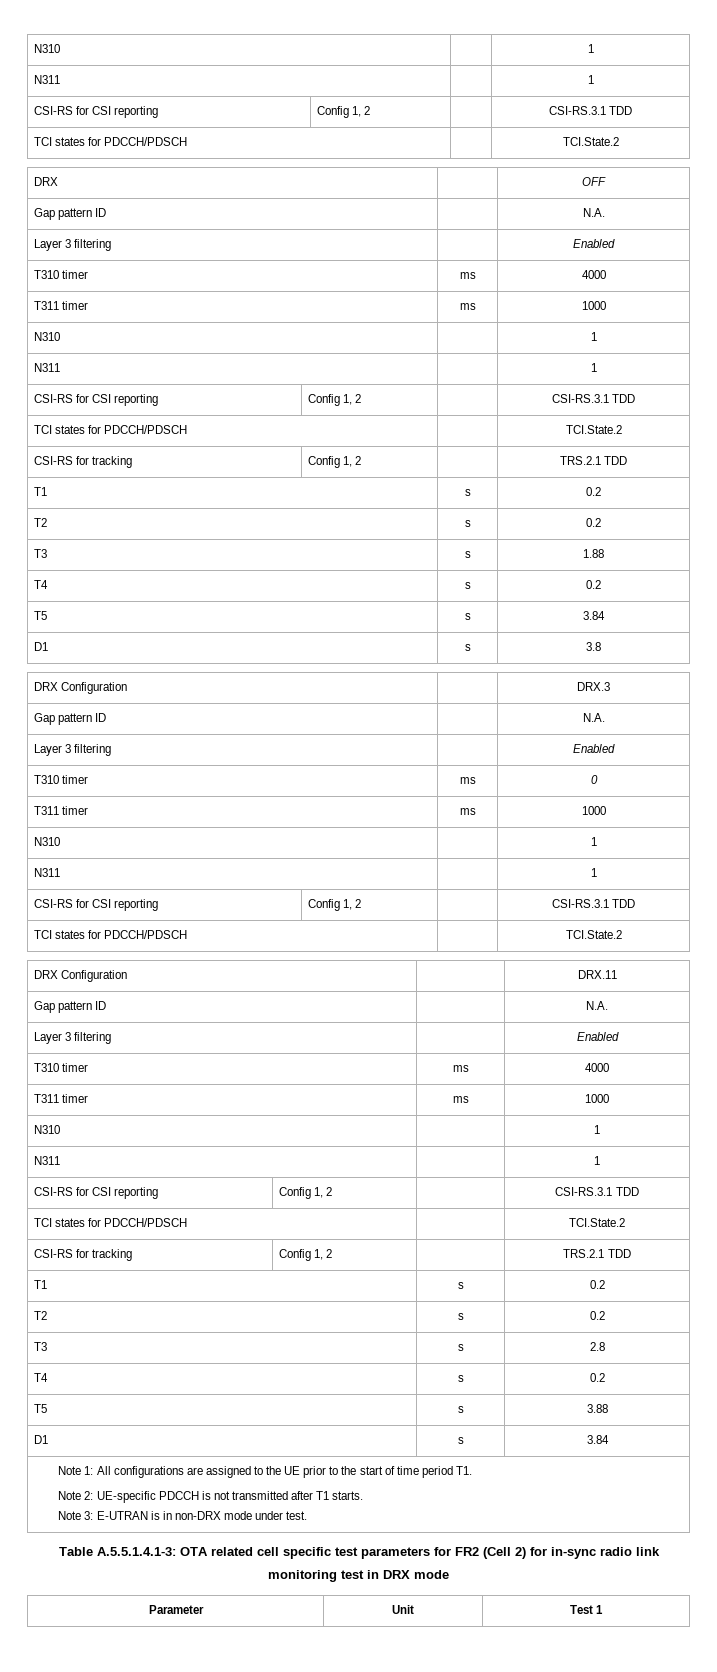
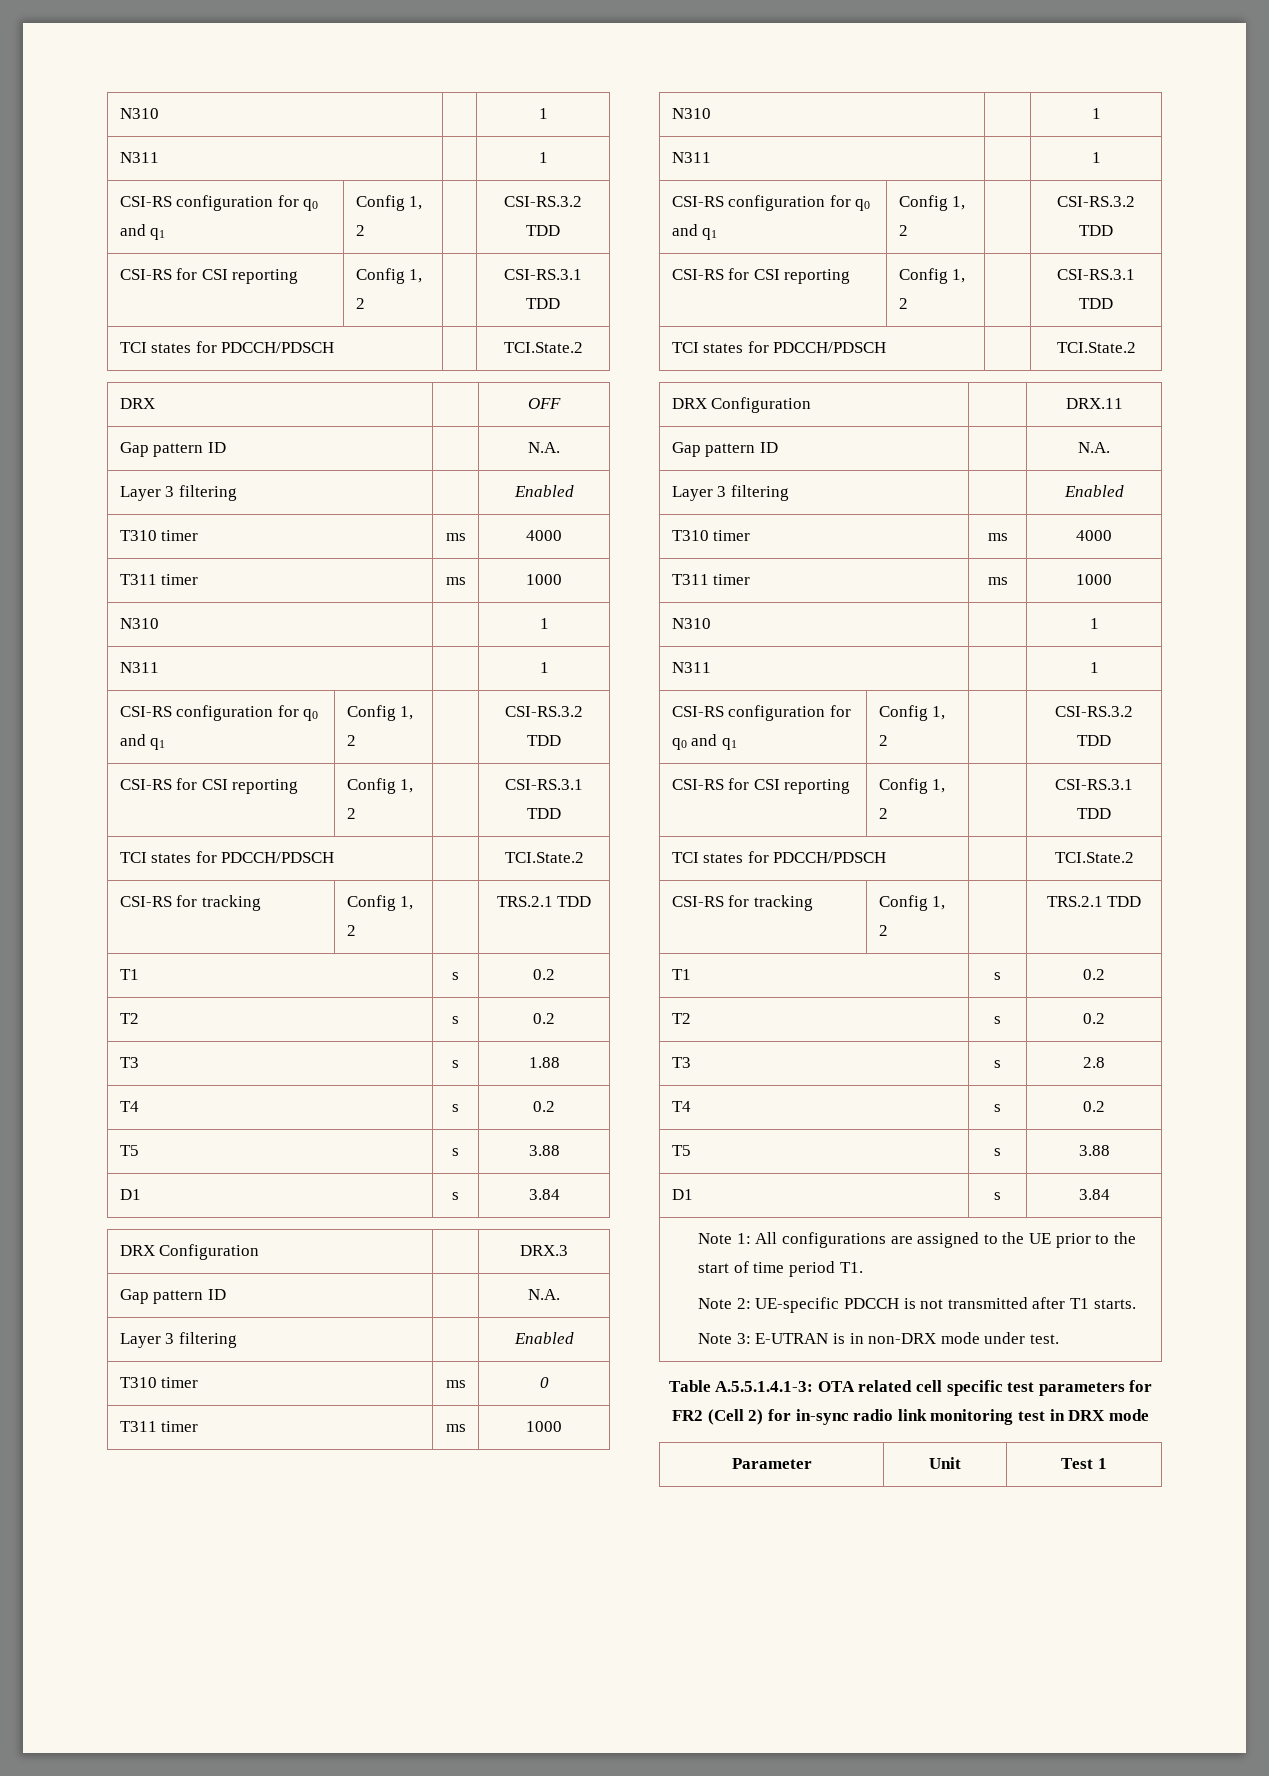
[34,44,61,53] [587,44,594,53] [34,75,61,84] [587,75,594,84] N310 | | 1 // N311 | | 1 -> [119,108,159,119] [538,108,548,119] [119,152,159,163] [538,152,548,163] [119,195,319,211] [119,224,166,240] [355,195,423,211] [355,225,365,236] [504,196,582,207] [526,225,560,236] N310 | | 1 // N311 | | 1 // CSI-RS configuration for q0 and q1 | Config 1, 2 | | CSI-RS.3.2 TDD
(597, 367) none -> [119,705,319,721] [119,734,166,750] [346,705,414,721] [346,735,356,746] [505,706,583,717] [527,735,561,746] // CSI-RS configuration for q0 and q1 | Config 1, 2 | | CSI-RS.3.2 TDD
[583,611,605,620] [34,642,49,651] [464,644,471,651] [586,642,601,651] 3.84 // D1 | s | 3.8 -> [528,1145,560,1156] [119,1189,141,1200] [452,1192,459,1200] [528,1189,560,1200] 3.88 // D1 | s | 3.84
(597, 872) none -> [671,195,871,211] [671,224,718,240] [898,195,966,211] [898,225,908,236] [1057,196,1135,207] [1079,225,1113,236] // CSI-RS configuration for q0 and q1 | Config 1, 2 | | CSI-RS.3.2 TDD
(600, 1160) none -> [671,705,851,721] [671,734,737,750] [878,705,946,721] [878,735,888,746] [1055,706,1133,717] [1077,735,1111,746] // CSI-RS configuration for q0 and q1 | Config 1, 2 | | CSI-RS.3.2 TDD

